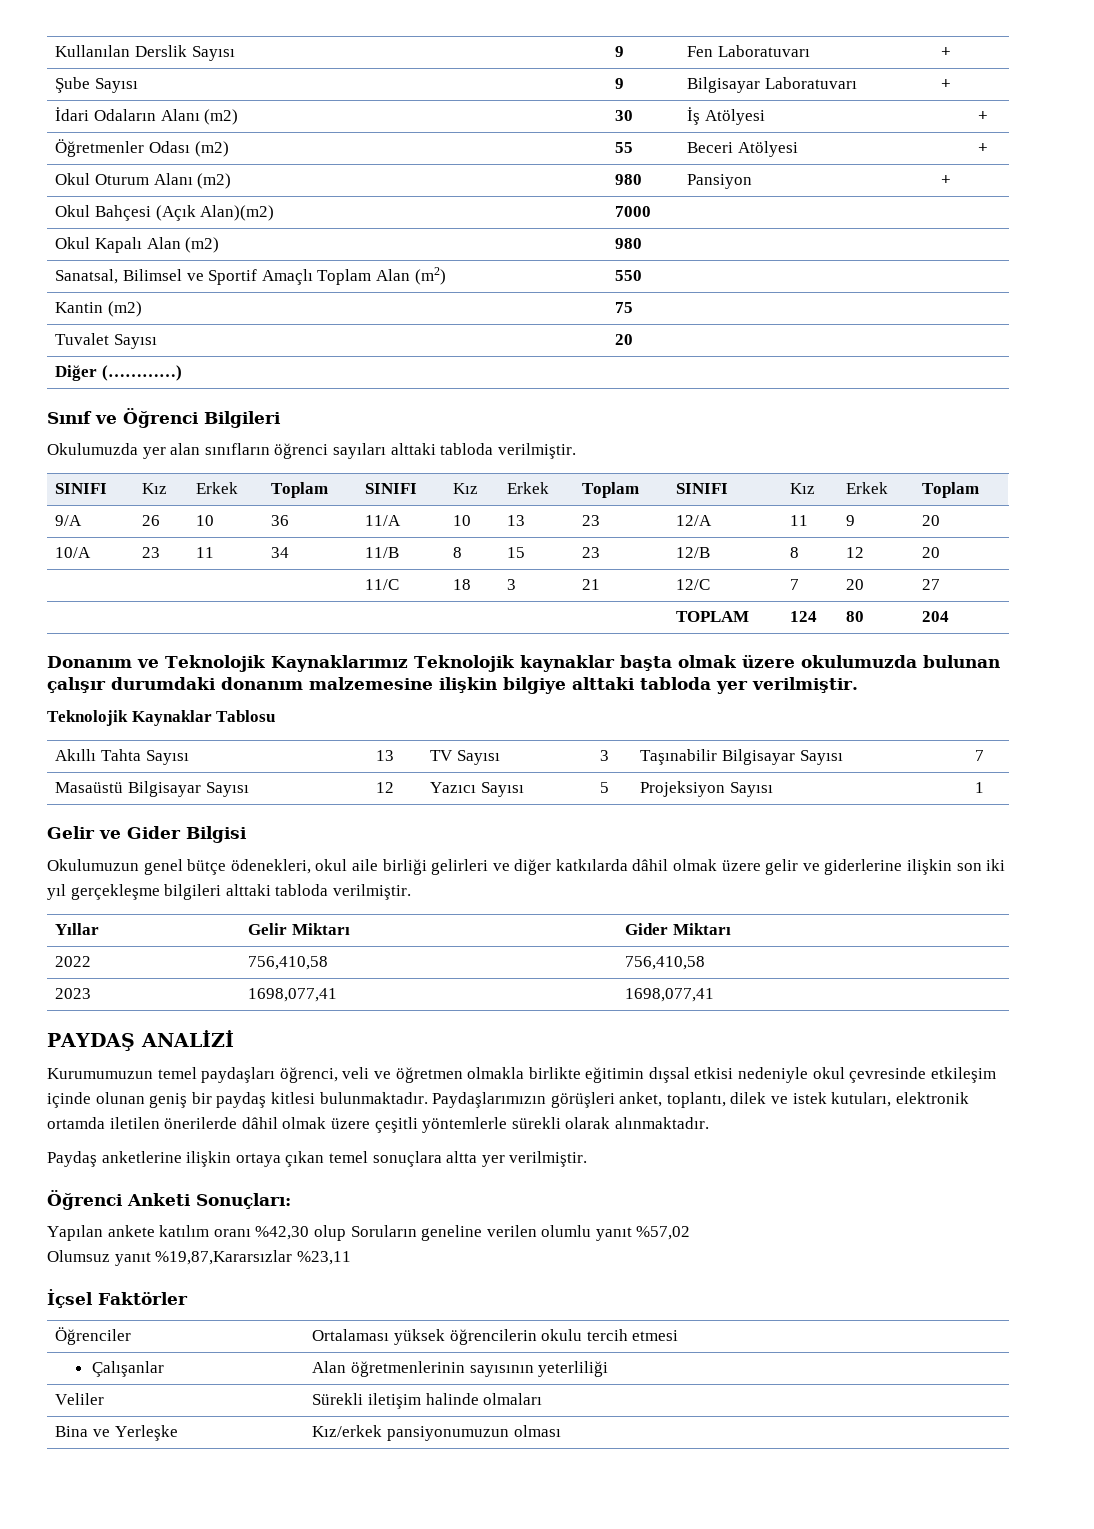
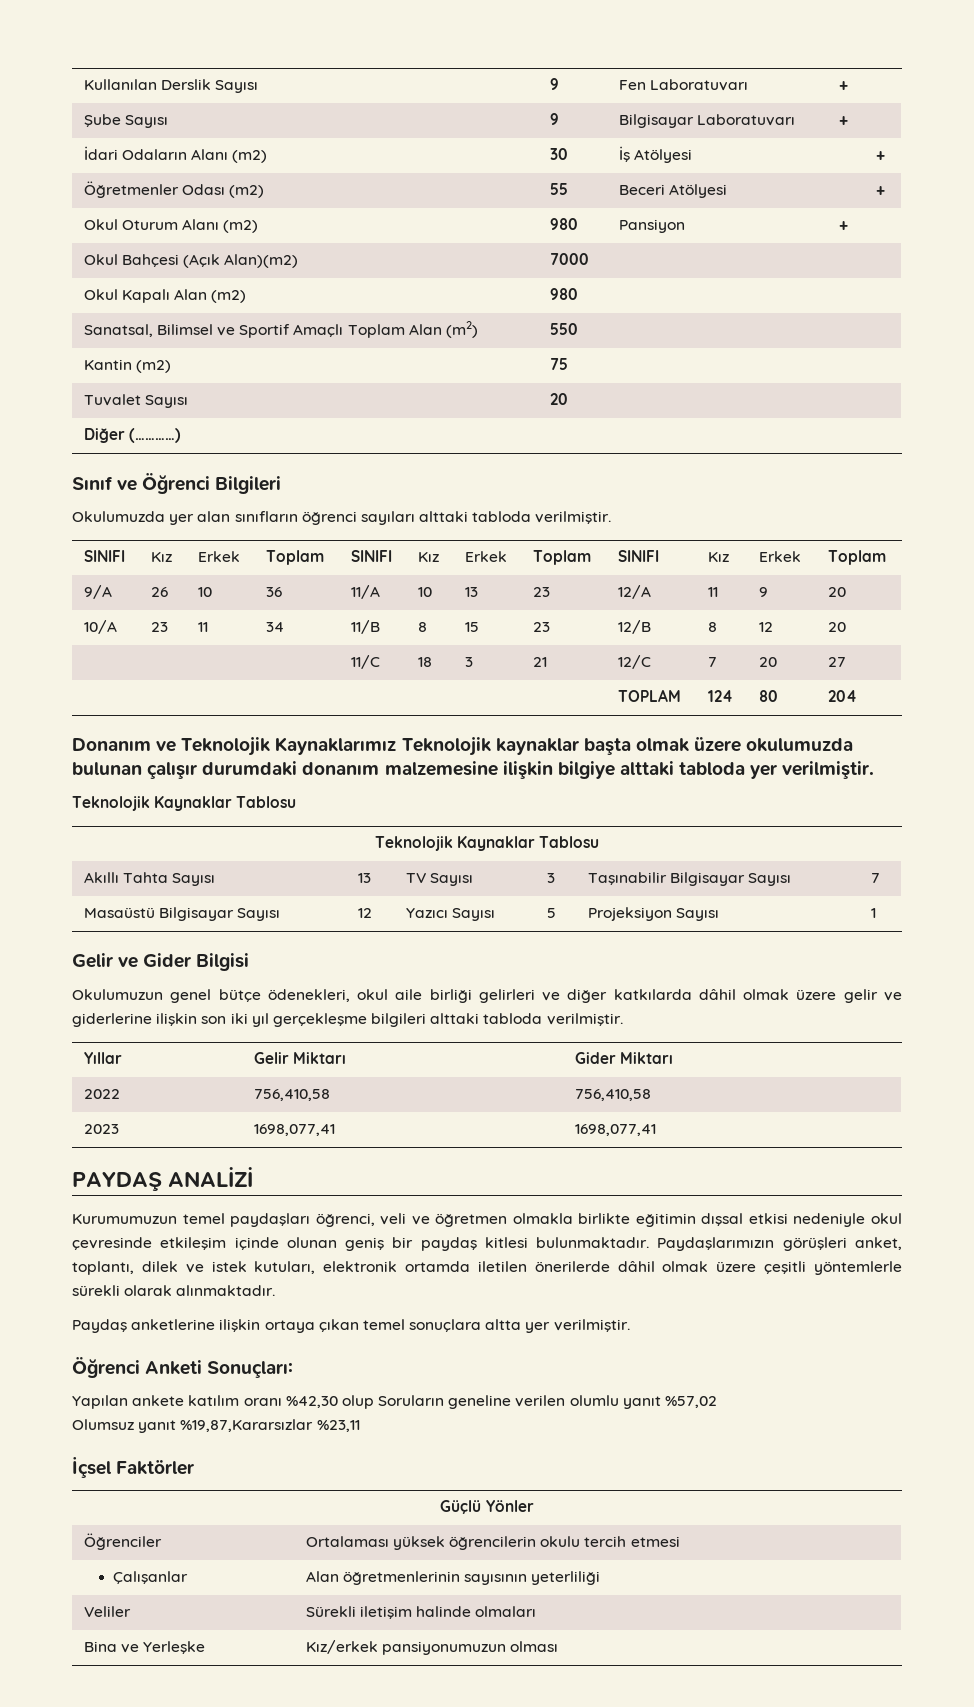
(276, 716) none -> [374,836,600,851] // Teknolojik Kaynaklar Tablosu
(188, 1298) none -> [440,1500,534,1514] // Güçlü Yönler

